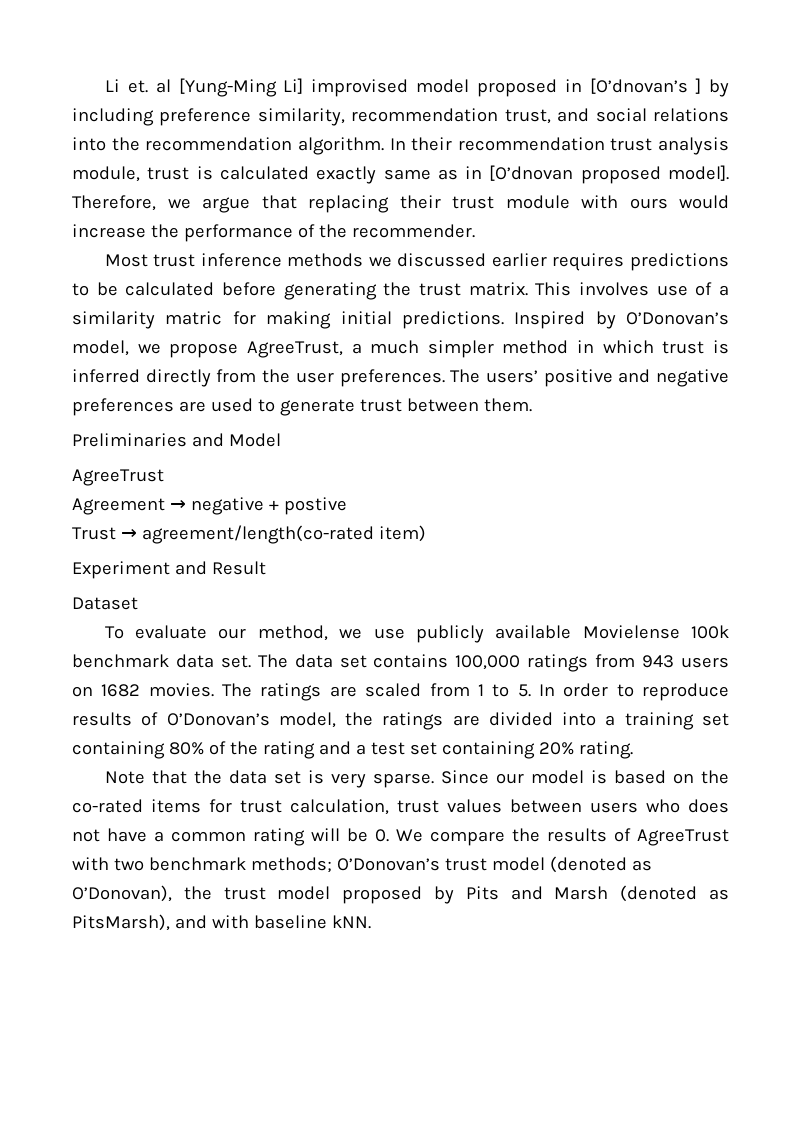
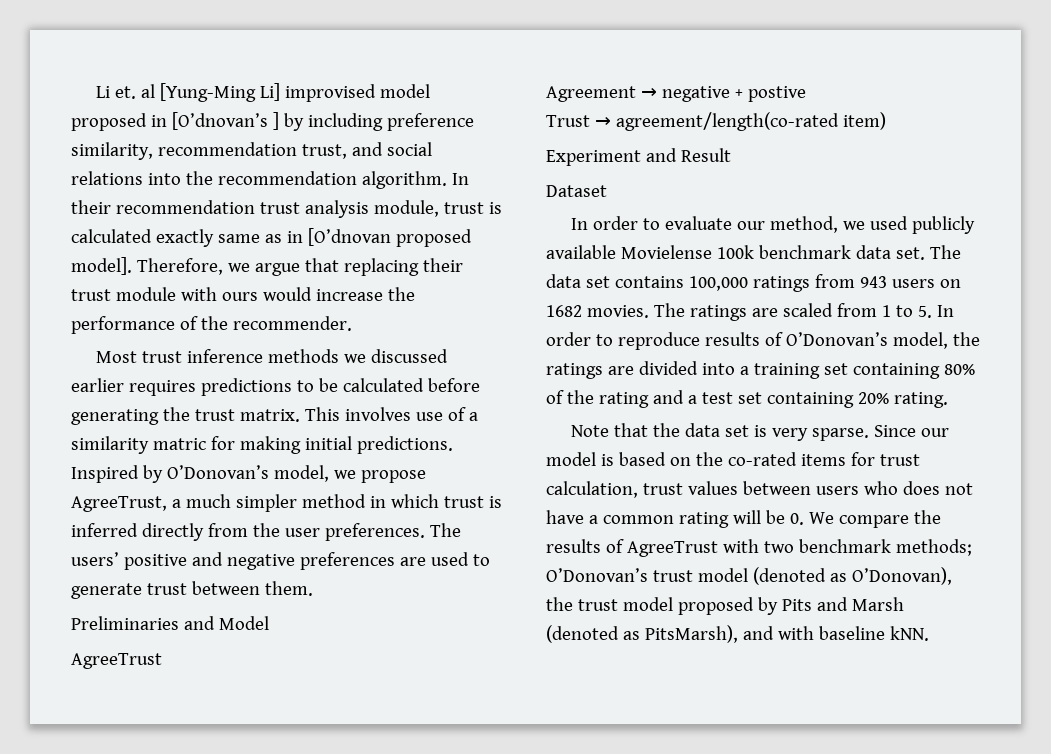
[104,626,124,639] To -> [571,216,661,230] In order to
[373,628,405,639] use -> [870,216,909,230] used

